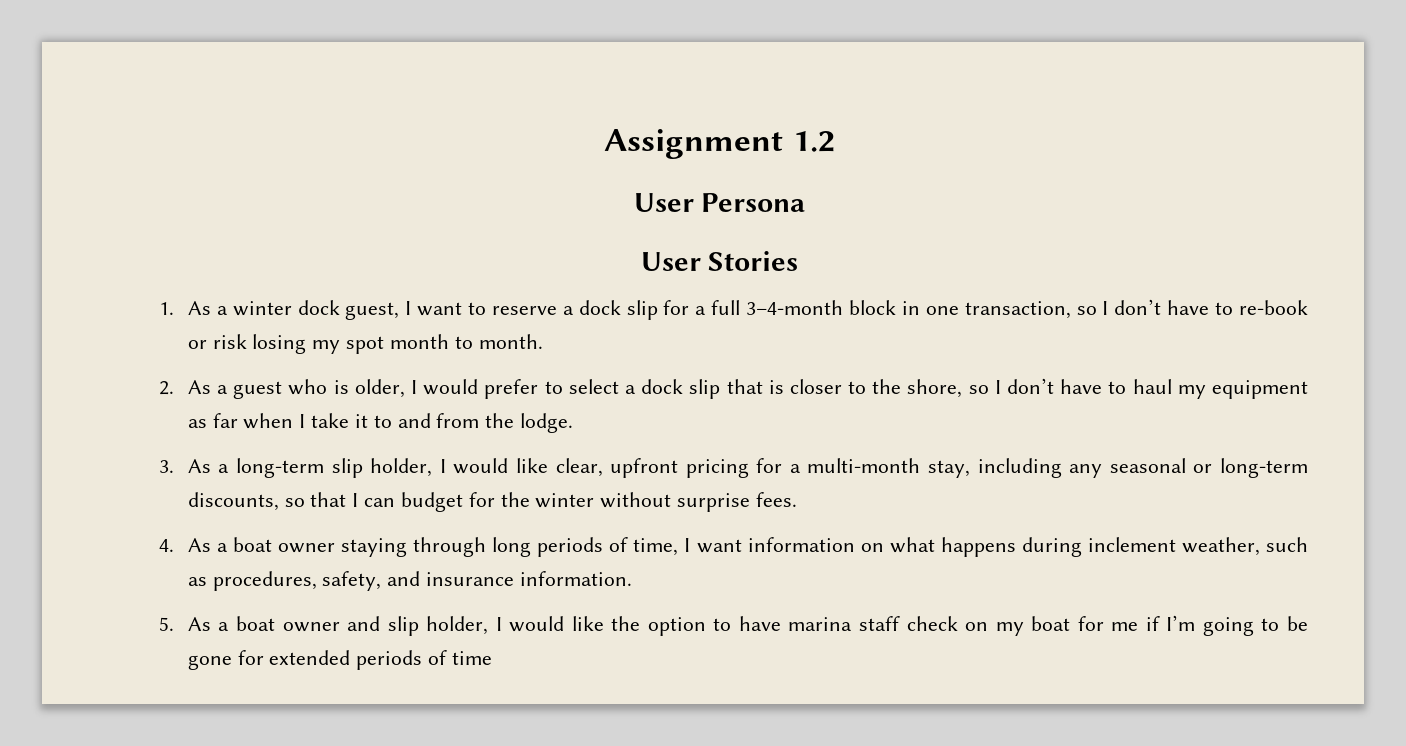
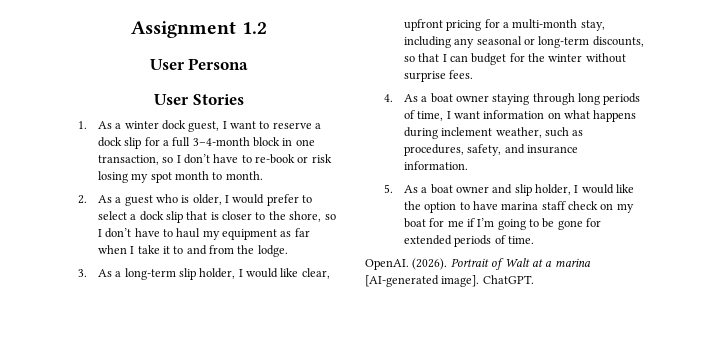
[451,651,492,665] time -> [507,236,534,244] [365,258,591,270] [365,275,534,287] time. // OpenAI. (2026). Portrait of Walt at a marina [AI-generated image]. ChatGPT.

